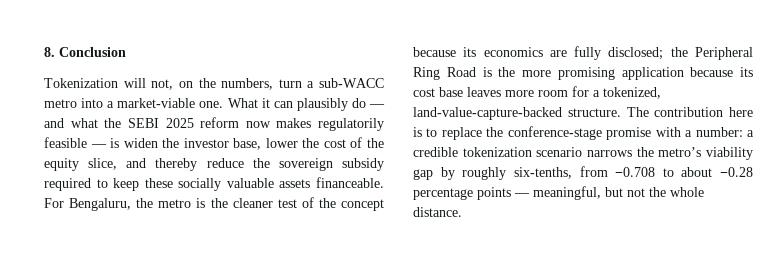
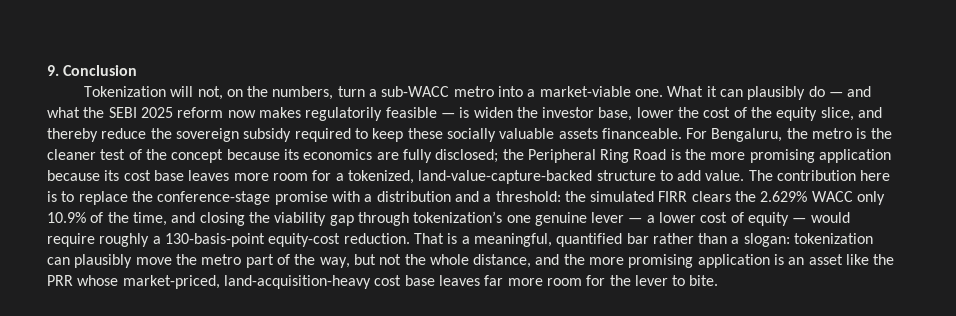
[44,47,55,57] 8. -> [47,65,59,76] 9.
[567,108,621,117] structure. -> [596,170,745,181] structure to add value.
[695,127,754,137] [413,147,753,160] [413,166,753,180] [413,186,704,200] [413,207,462,217] number: a credible tokenization scenario narrows the metro’s viability gap by roughly six-tenths, from −0.708 to about −0.28 percentage points — meaningful, but not the whole distance. -> [376,191,886,205] [47,211,850,226] [47,233,874,247] [47,254,895,268] [47,275,719,289] distribution and a threshold: the simulated FIRR clears the 2.629% WACC only 10.9% of the time, and closing the viability gap through tokenization’s one genuine lever — a lower cost of equity — would require roughly a 130-basis-point equity-cost reduction. That is a meaningful, quantified bar rather than a slogan: tokenization can plausibly move the metro part of the way, but not the whole distance, and the more promising application is an asset like the PRR whose market-priced, land-acquisition-heavy cost base leaves far more room for the lever to bite.

